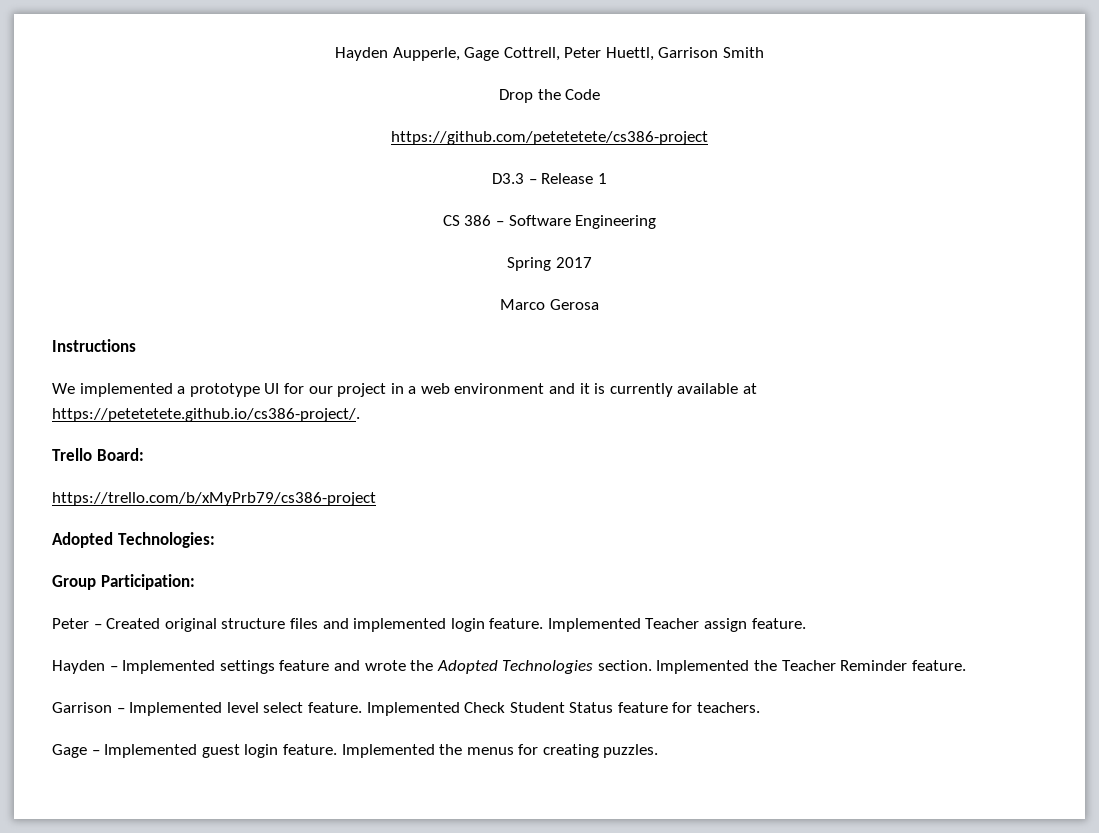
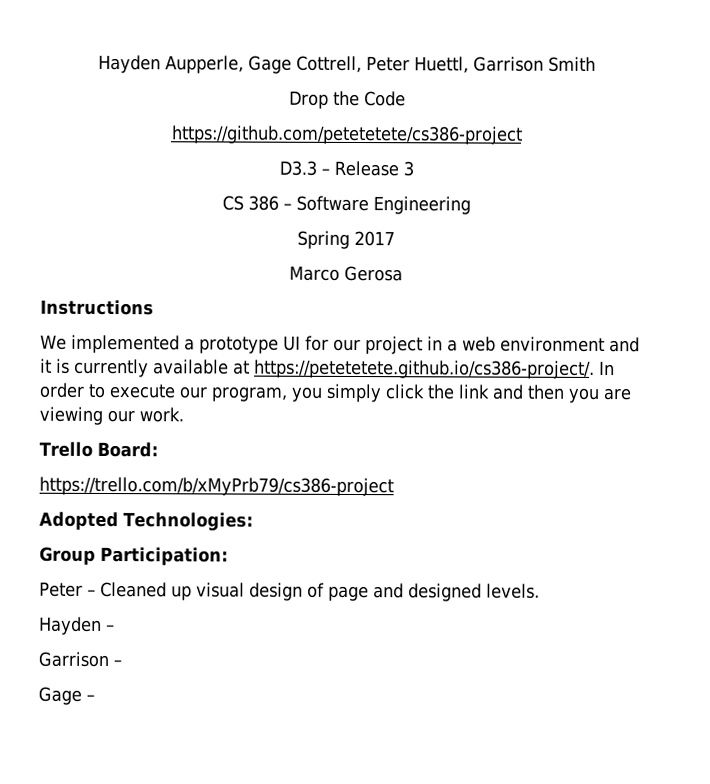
[597,173,607,184] 1 -> [402,161,414,177] 3
(360, 415) none -> [599,360,615,376] [39,382,632,403] [39,406,184,425] In order to execute our program, you simply click the link and then you are viewing our work.
[106,618,806,632] [52,660,966,674] [52,702,761,716] [52,744,659,758] Created original structure files and implemented login feature. Implemented Teacher assign feature. // Hayden – Implemented settings feature and wrote the Adopted Technologies section. Implemented the Teacher Reminder feature. // Garrison – Implemented level select feature. Implemented Check Student Status feature for teachers. // Gage – Implemented guest login feature. Implemented the menus for creating puzzles. -> [100,581,540,602] [39,616,115,635] [38,651,122,668] [38,686,95,705] Cleaned up visual design of page and designed levels. // Hayden – // Garrison – // Gage –

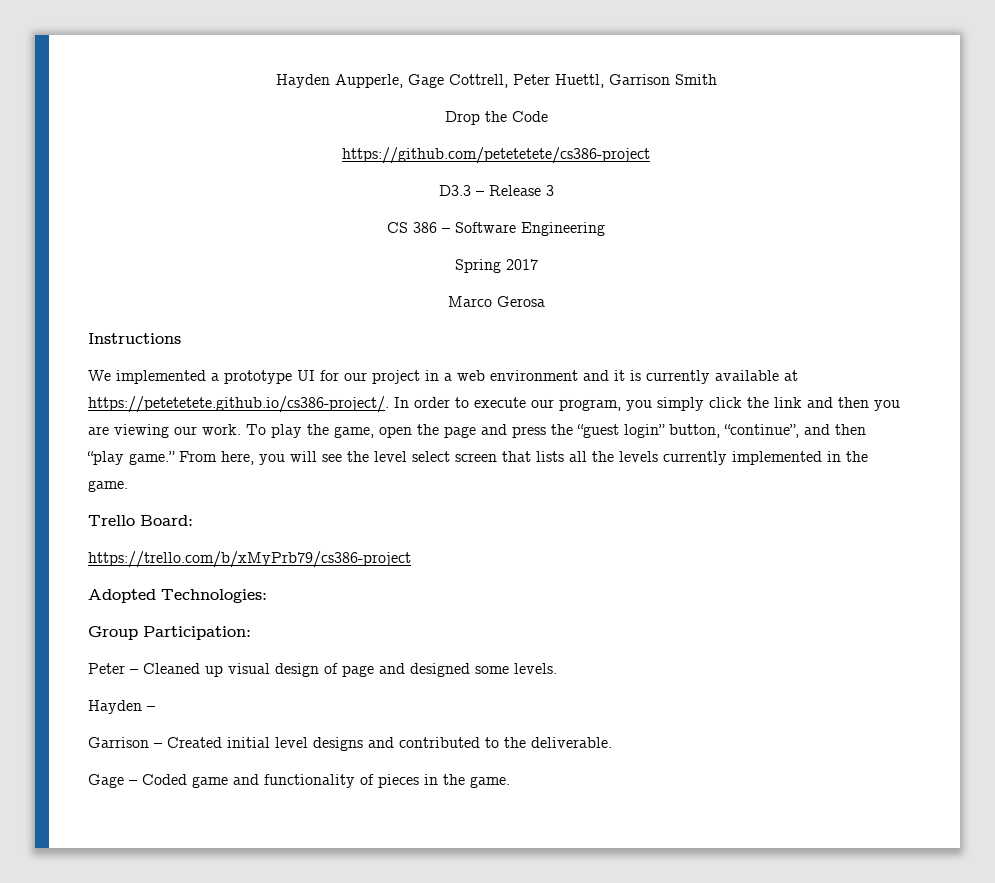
(184, 415) none -> [246,424,866,438] [87,451,868,465] [88,480,128,492] To play the game, open the page and press the “guest login” button, “continue”, and then “play game.” From here, you will see the level select screen that lists all the levels currently implemented in the game.
(482, 592) none -> [475,666,509,674] some
[38,686,95,705] // Gage – -> [167,737,612,751] [88,774,510,788] Created initial level designs and contributed to the deliverable. // Gage – Coded game and functionality of pieces in the game.

